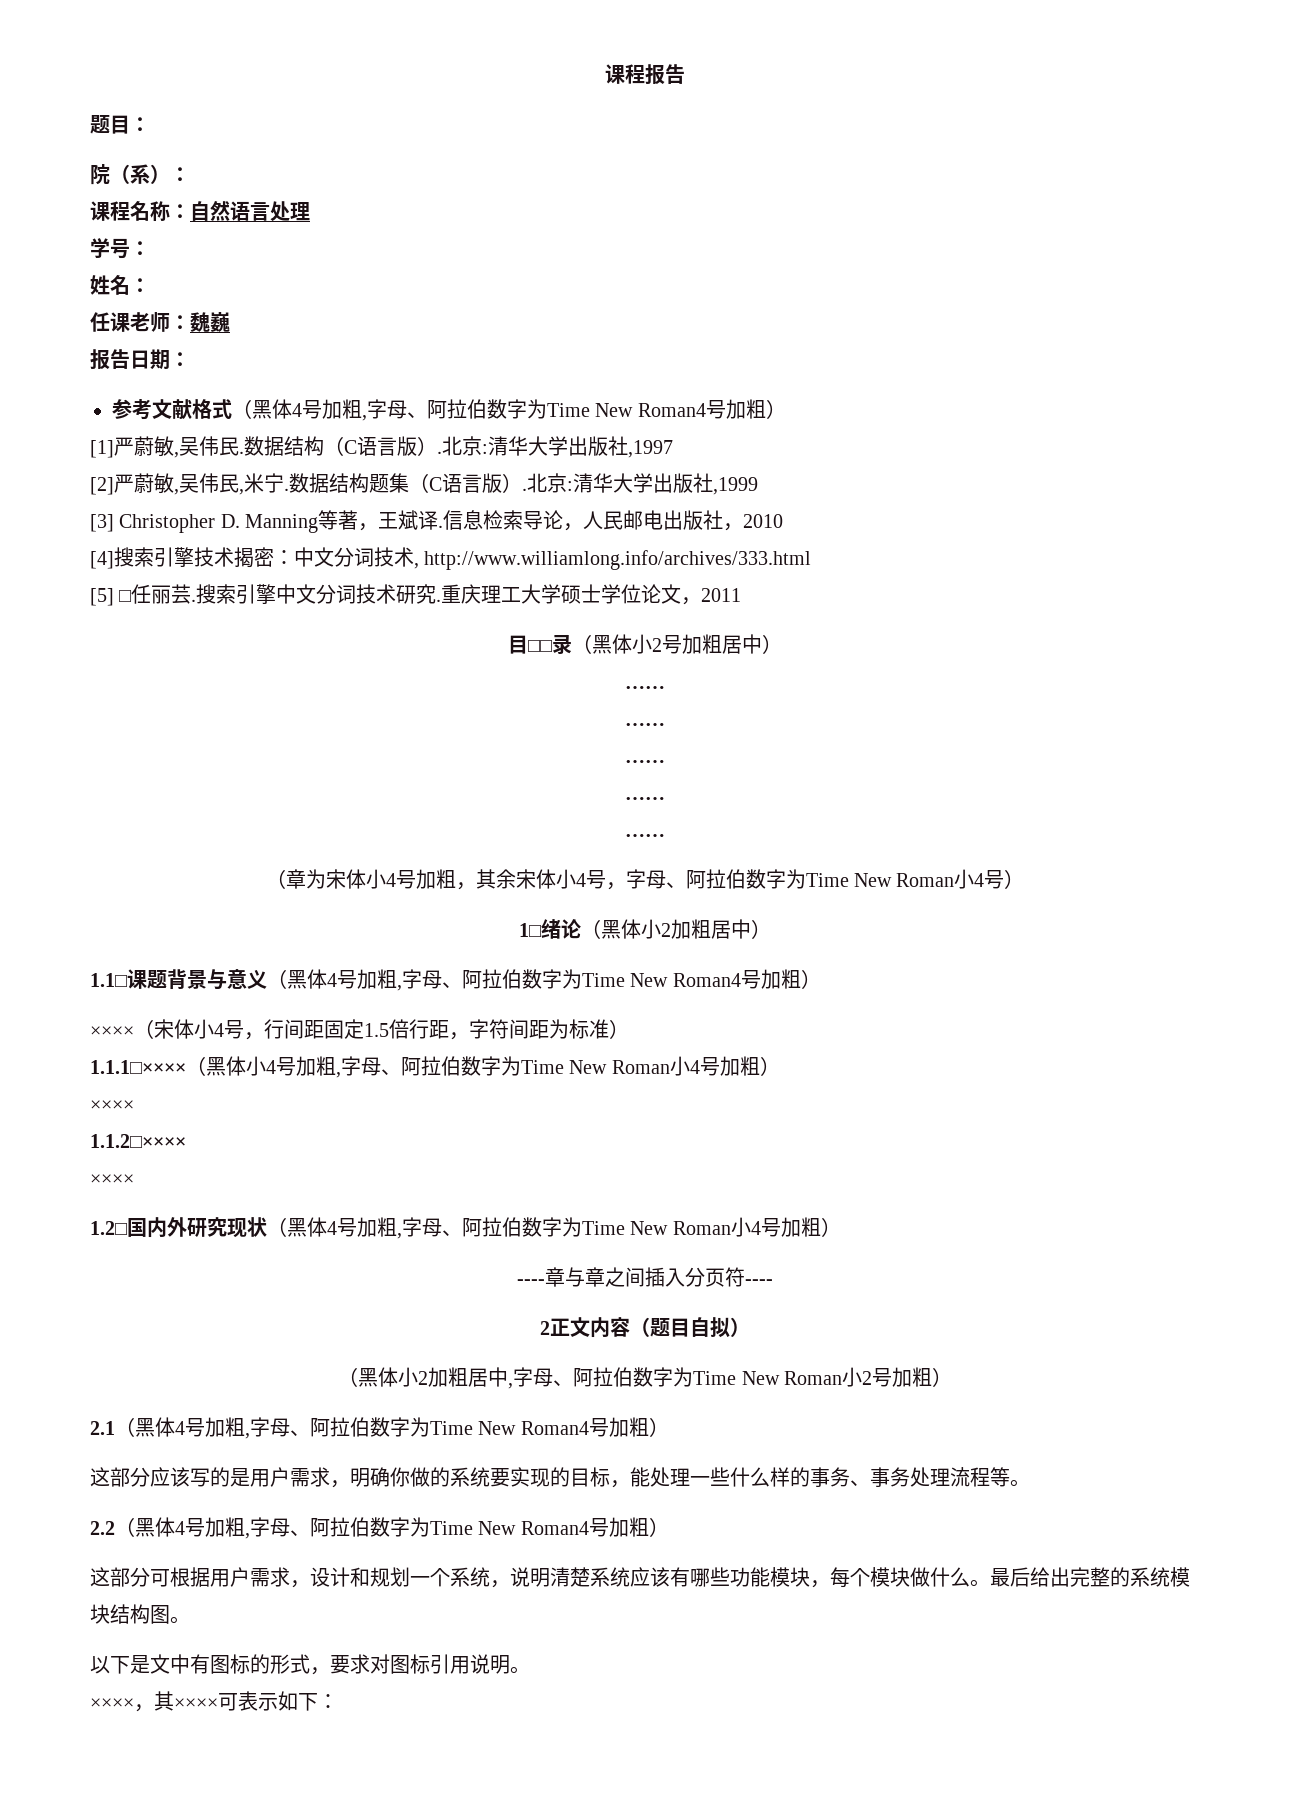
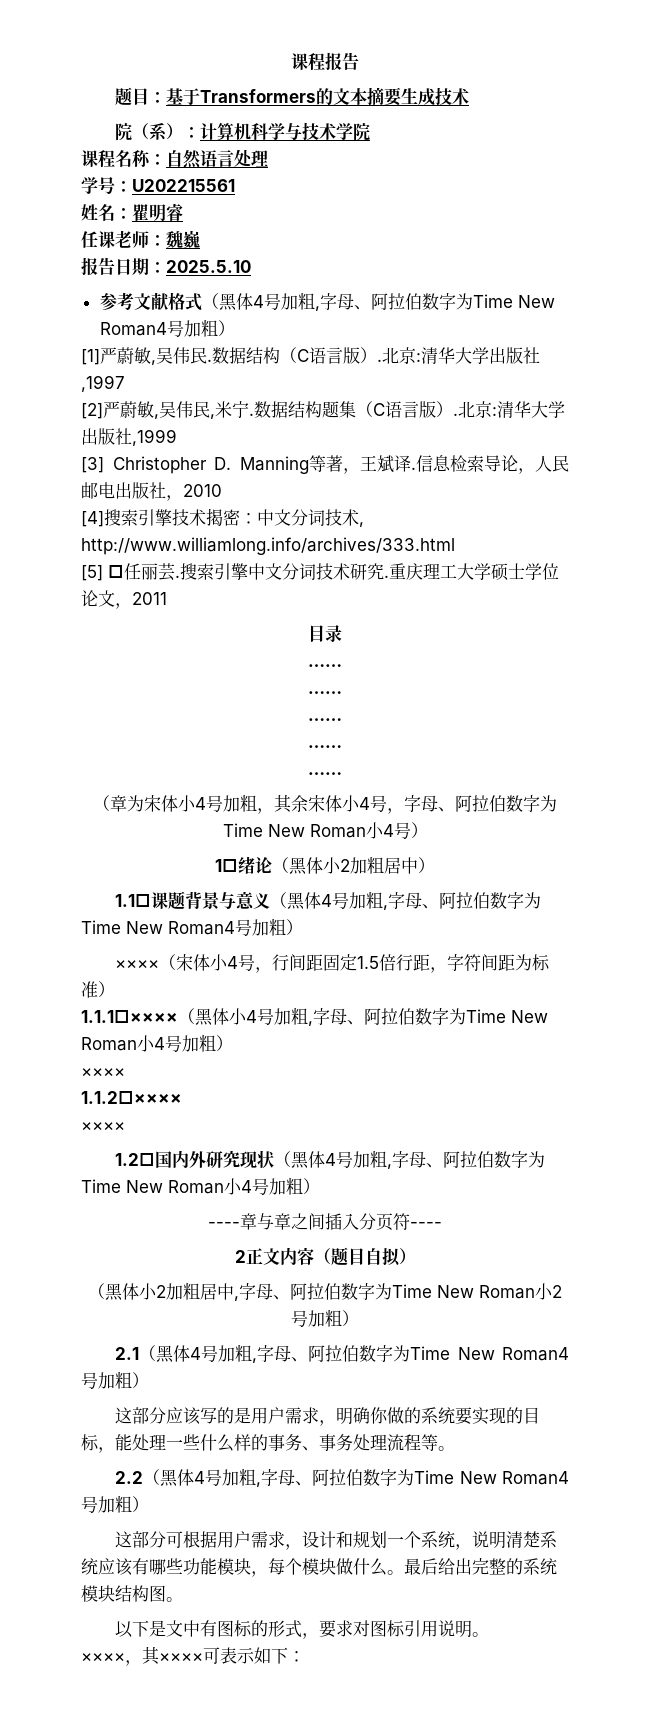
[90,164,190,185] // 院（系）： -> [166,87,470,106] [115,122,371,141] 基于Transformers的文本摘要生成技术 // 院（系）：计算机科学与技术学院
(150, 248) none -> [132,179,235,192] U202215561
(150, 285) none -> [132,203,183,222] 瞿明睿
(190, 359) none -> [166,260,251,273] 2025.5.10
[528,640,553,652] □□ -> (325, 633) none
[572,634,782,654] （黑体小2号加粗居中） -> (342, 633) none

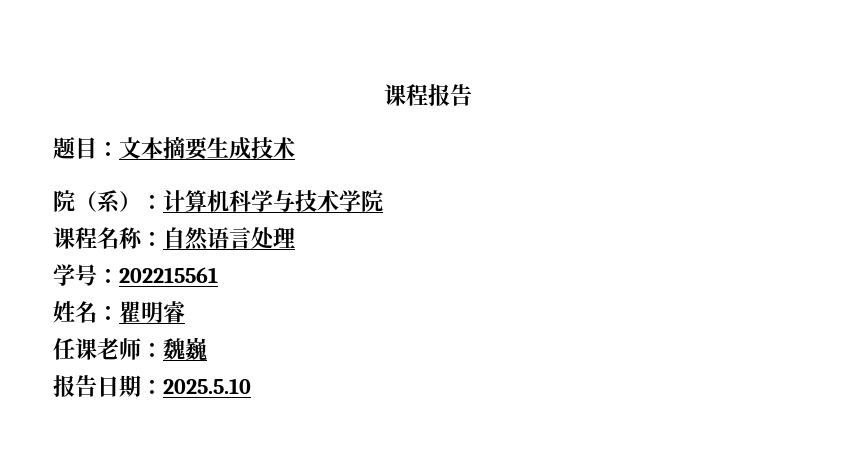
[166,88,334,105] 基于Transformers的 -> (119, 149) none
[132,179,235,192] U202215561 -> [119,267,218,283] 202215561
[99,292,555,311] [99,319,235,337] [81,347,540,365] [81,375,125,392] [81,401,565,419] [81,428,177,446] [81,455,569,474] [81,482,222,501] [81,508,364,527] [81,537,455,555] [81,563,559,581] [81,590,167,609] [308,625,342,642] [308,664,342,667] [308,691,342,694] [308,718,342,721] [308,745,342,748] [308,772,342,775] [93,794,557,814] [222,822,428,839] [215,856,435,875] [115,891,542,910] [81,918,303,936] [115,954,551,973] [81,981,115,998] [81,1007,548,1026] [81,1034,233,1052] [81,1068,125,1077] [81,1091,182,1104] [81,1122,125,1131] [115,1150,546,1169] [81,1177,320,1195] [208,1213,442,1231] [234,1247,416,1266] [88,1282,562,1301] [291,1309,359,1327] [115,1344,569,1363] [81,1371,149,1389] [115,1407,541,1426] [81,1434,455,1453] [115,1468,569,1487] [81,1495,149,1513] [115,1531,558,1550] [81,1558,557,1577] [81,1585,183,1602] [115,1620,490,1639] [81,1646,305,1666] // 参考文献格式（黑体4号加粗,字母、阿拉伯数字为Time New Roman4号加粗） // [1]严蔚敏,吴伟民.数据结构（C语言版）.北京:清华大学出版社,1997 // [2]严蔚敏,吴伟民,米宁.数据结构题集（C语言版）.北京:清华大学出版社,1999 // [3] Christopher D. Manning等著，王斌译.信息检索导论，人民邮电出版社，2010 // [4]搜索引擎技术揭密：中文分词技术, http://www.williamlong.info/archives/333.html // [5] □任丽芸.搜索引擎中文分词技术研究.重庆理工大学硕士学位论文，2011 // 目录 // …… // …… // …… // …… // …… // （章为宋体小4号加粗，其余宋体小4号，字母、阿拉伯数字为Time New Roman小4号） // 1□绪论（黑体小2加粗居中） // 1.1□课题背景与意义（黑体4号加粗,字母、阿拉伯数字为Time New Roman4号加粗） // ××××（宋体小4号，行间距固定1.5倍行距，字符间距为标准） // 1.1.1□××××（黑体小4号加粗,字母、阿拉伯数字为Time New Roman小4号加粗） // ×××× // 1.1.2□×××× // ×××× // 1.2□国内外研究现状（黑体4号加粗,字母、阿拉伯数字为Time New Roman小4号加粗） // ----章与章之间插入分页符---- // 2正文内容（题目自拟） // （黑体小2加粗居中,字母、阿拉伯数字为Time New Roman小2号加粗） // 2.1（黑体4号加粗,字母、阿拉伯数字为Time New Roman4号加粗） // 这部分应该写的是用户需求，明确你做的系统要实现的目标，能处理一些什么样的事务、事务处理流程等。 // 2.2（黑体4号加粗,字母、阿拉伯数字为Time New Roman4号加粗） // 这部分可根据用户需求，设计和规划一个系统，说明清楚系统应该有哪些功能模块，每个模块做什么。最后给出完整的系统模块结构图。 // 以下是文中有图标的形式，要求对图标引用说明。 // ××××，其××××可表示如下： -> (251, 386) none

